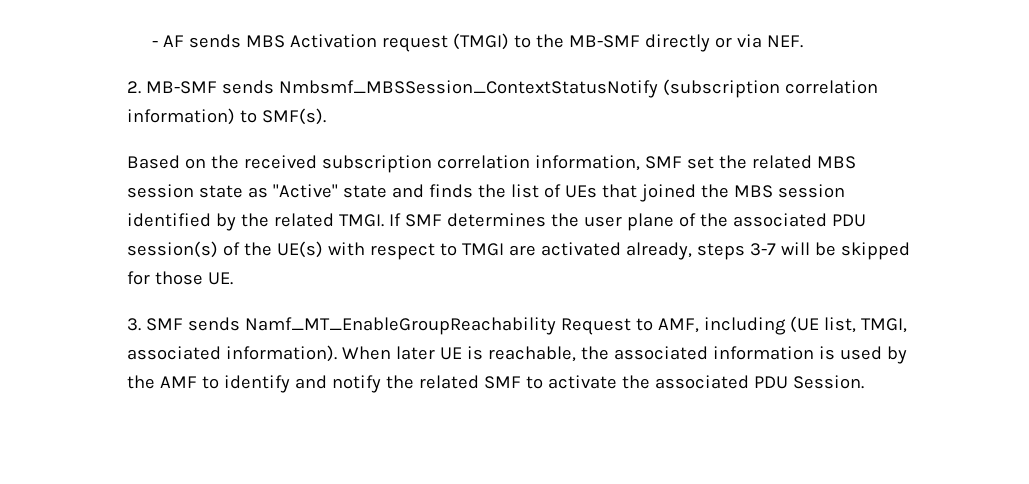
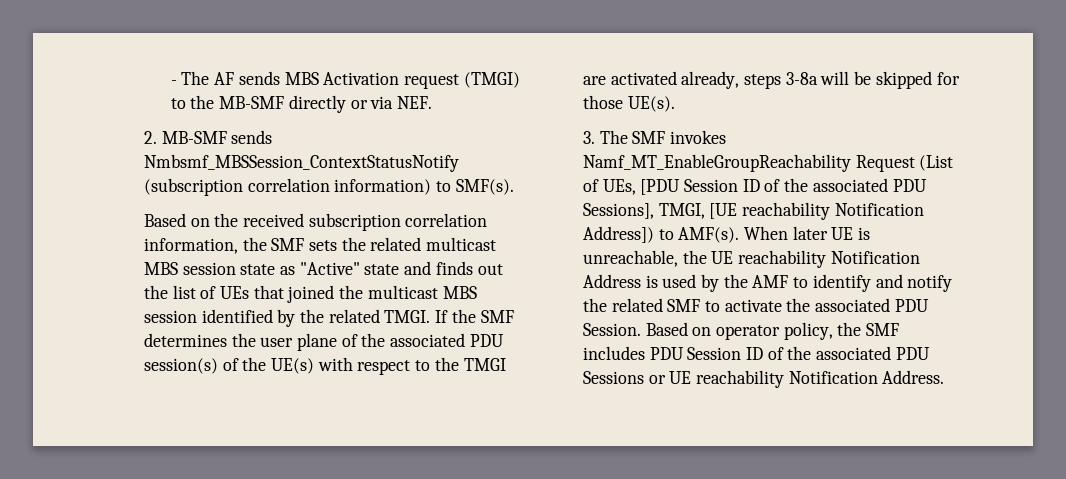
(159, 44) none -> [181,71,210,85] The
[644,155,812,169] SMF set the related -> [242,237,497,251] the SMF sets the related multicast
(473, 191) none -> [477,264,503,275] out
(729, 191) none -> [367,285,438,299] multicast
(401, 219) none -> [451,309,476,323] the
(457, 249) none -> [434,357,459,371] the
[749,243,776,256] 3-7 -> [785,72,818,85] 3-8a
[207,272,233,285] UE. -> [627,96,675,112] UE(s).
[146,316,907,335] [127,345,814,362] SMF sends Namf_MT_EnableGroupReachability Request to AMF, including (UE list, TMGI, associated information). When later UE is reachable, the associated information -> [599,130,727,144] [582,154,954,172] [582,178,927,195] [582,202,924,220] [582,226,871,243] [582,250,920,268] [582,274,641,288] The SMF invokes Namf_MT_EnableGroupReachability Request (List of UEs, [PDU Session ID of the associated PDU Sessions], TMGI, [UE reachability Notification Address]) to AMF(s). When later UE is unreachable, the UE reachability Notification Address
(864, 382) none -> [645,322,900,340] [582,346,930,360] [582,370,945,388] Based on operator policy, the SMF includes PDU Session ID of the associated PDU Sessions or UE reachability Notification Address.

